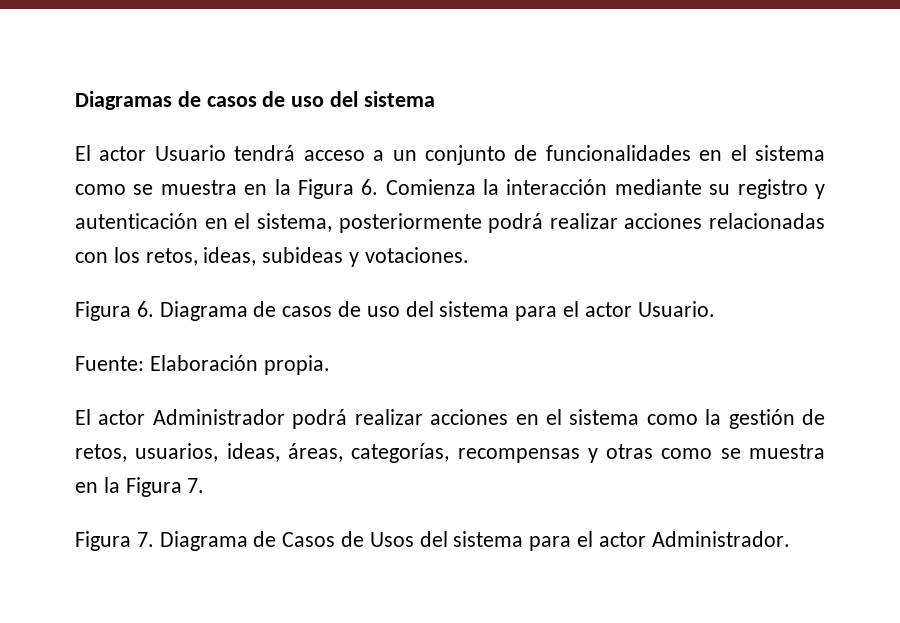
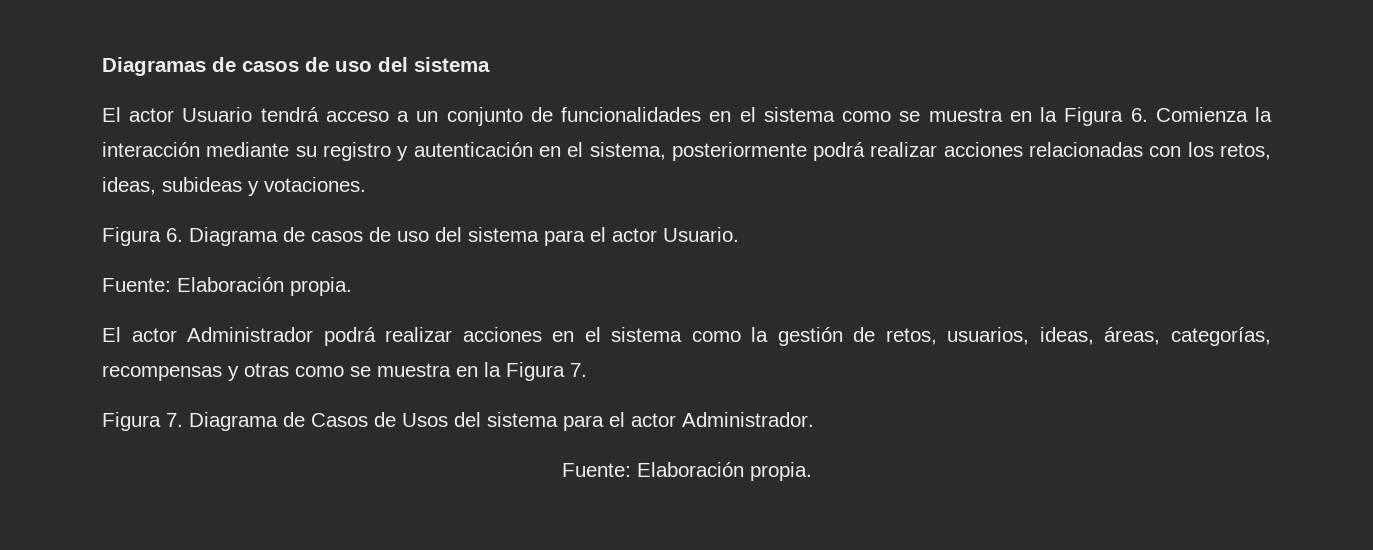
(790, 539) none -> [561,462,812,481] // Fuente: Elaboración propia.

